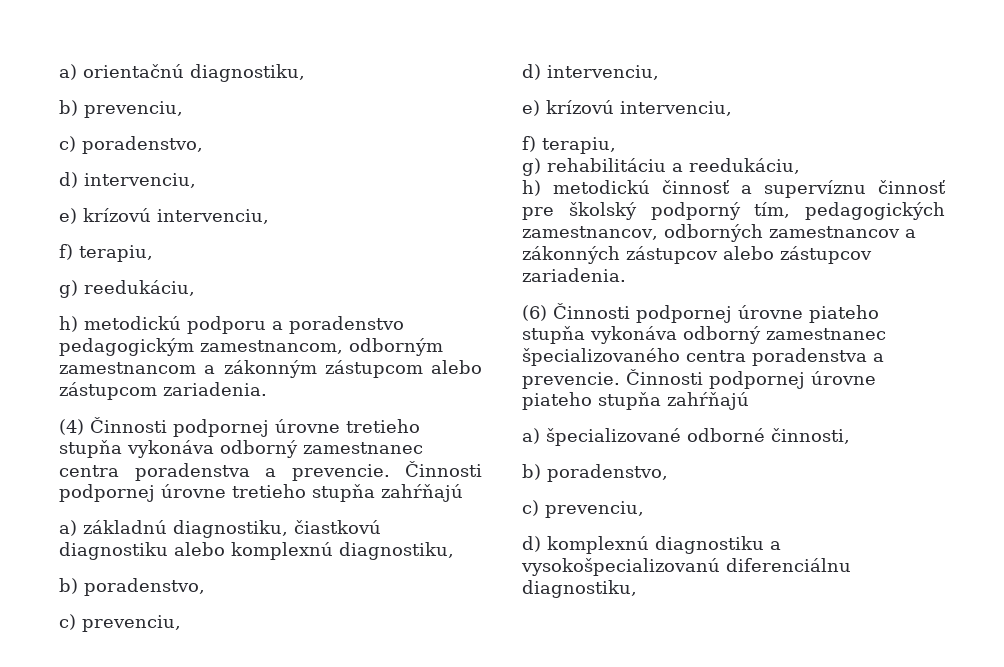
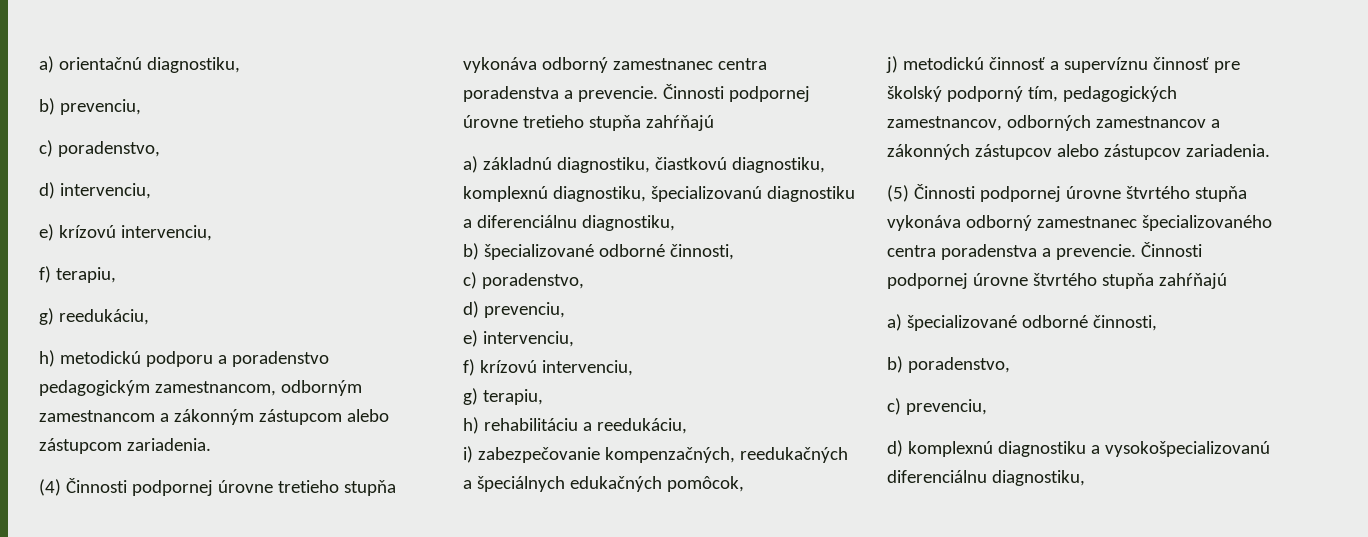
[59,542,454,560] [59,578,205,596] [59,614,181,632] [522,64,659,80] [522,100,732,116] [522,136,616,154] [522,158,541,176] diagnostiku alebo komplexnú diagnostiku, // b) poradenstvo, // c) prevenciu, // d) intervenciu, // e) krízovú intervenciu, // f) terapiu, // g) -> [731,157,825,173] [463,186,855,202] [463,215,675,231] [463,243,734,260] [463,272,584,289] [463,301,565,318] [463,330,574,347] [463,359,633,376] [463,388,543,405] [463,417,479,434] diagnostiku, komplexnú diagnostiku, špecializovanú diagnostiku a diferenciálnu diagnostiku, // b) špecializované odborné činnosti, // c) poradenstvo, // d) prevenciu, // e) intervenciu, // f) krízovú intervenciu, // g) terapiu, // h)
[522,180,541,196] h) -> [463,446,848,463] [463,476,744,492] [886,56,898,73] i) zabezpečovanie kompenzačných, reedukačných a špeciálnych edukačných pomôcok, // j)
[522,303,879,323] (6) Činnosti podpornej úrovne piateho -> [887,184,1190,202] (5) Činnosti podpornej úrovne štvrtého
[522,392,592,410] piateho -> [1032,273,1097,286] štvrtého

